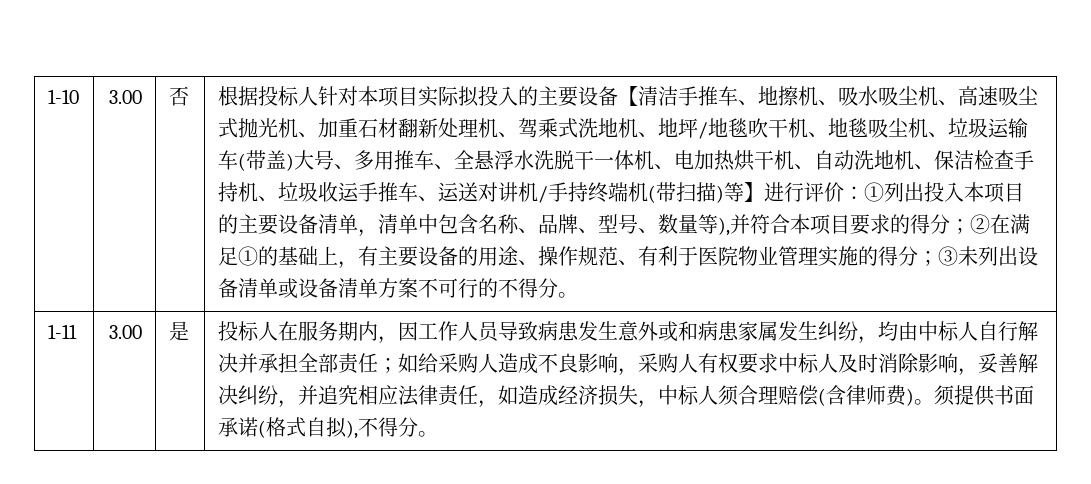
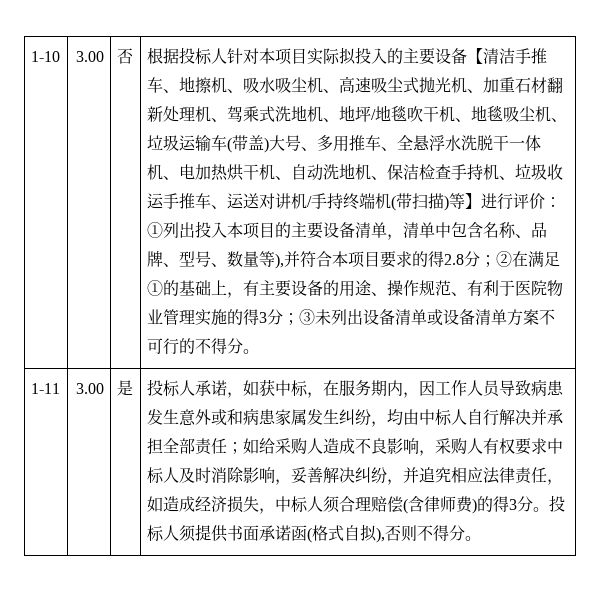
(930, 224) none -> [443,254,464,265] 2.8
(898, 256) none -> [258,312,267,323] 3
(278, 331) none -> [194,379,323,398] 承诺，如获中标，
[913,399,934,405] 。 -> [476,495,565,512] [146,525,179,542] 的得3分。投标人
(258, 427) none -> [290,525,307,541] 函
(358, 429) none -> [384,525,417,542] 否则

